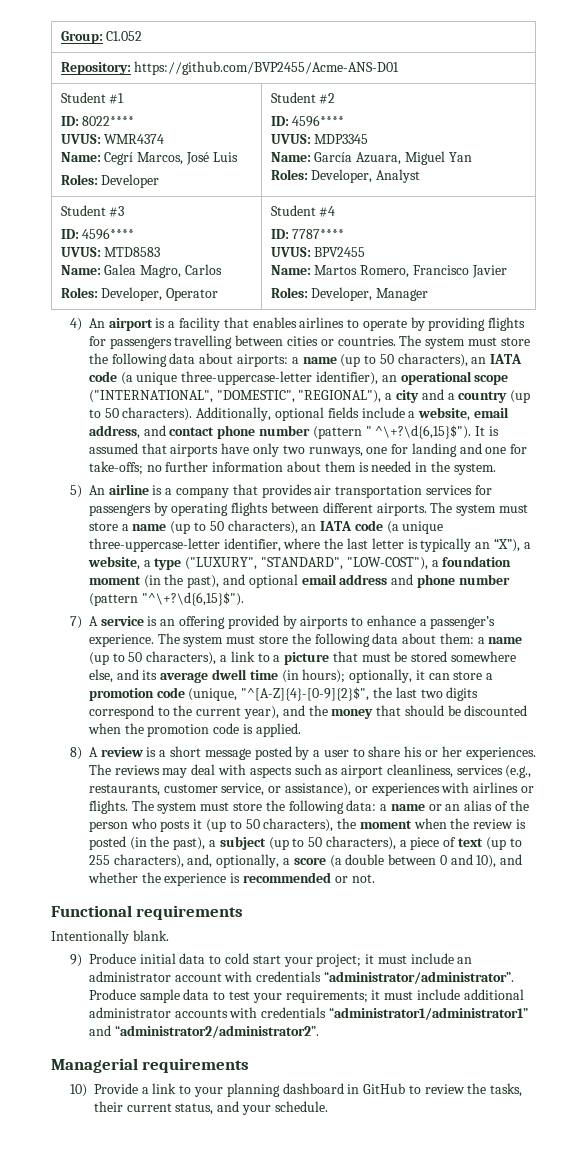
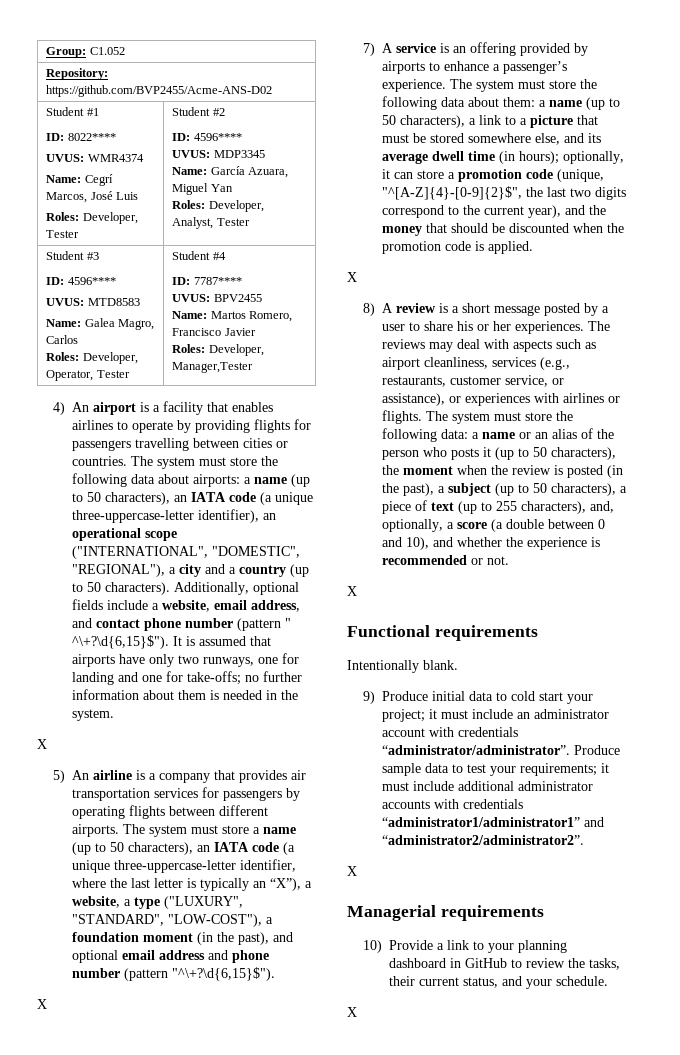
[134,61,400,75] https://github.com/BVP2455/Acme-ANS-D01 -> [46,85,273,97] https://github.com/BVP2455/Acme-ANS-D02
[101,174,160,188] Developer -> [82,212,138,224] [46,230,80,238] Developer, Tester
[376,169,421,183] Analyst -> [172,217,250,229] Analyst, Tester
[166,288,219,301] Operator -> [46,370,130,381] Operator, Tester
[376,288,429,301] Manager -> [172,362,254,373] Manager,Tester
(496, 469) none -> [37,739,47,749] // X
(244, 599) none -> [37,999,47,1009] // X
(301, 730) none -> [347,272,357,282] // X
(375, 878) none -> [347,586,357,596] // X
(319, 1031) none -> [347,866,357,876] // X
(328, 1106) none -> [347,1007,357,1017] // X

